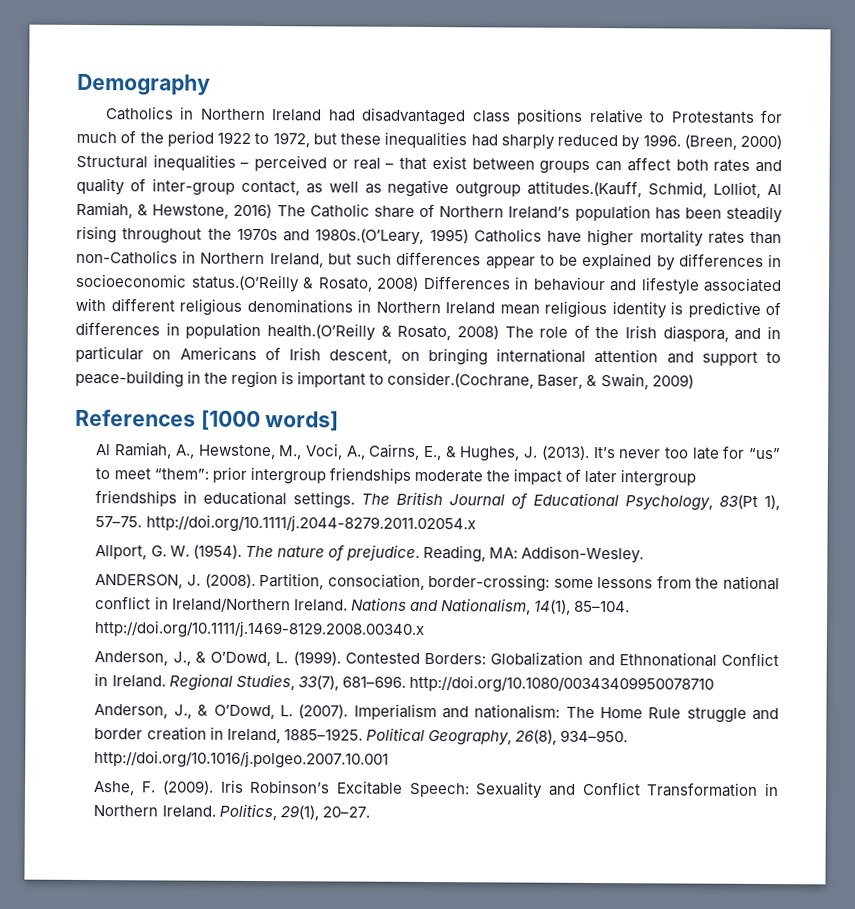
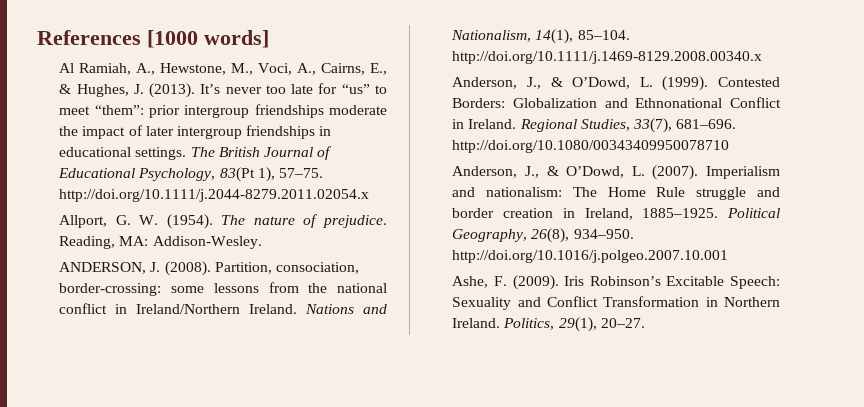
[77,73,211,96] [104,106,783,126] [76,130,782,151] [76,154,783,174] [76,177,782,198] [76,201,783,224] [76,225,782,247] [76,249,783,271] [75,273,782,295] [75,297,781,319] [75,321,781,342] [75,345,781,366] [75,369,694,390] Demography // Catholics in Northern Ireland had disadvantaged class positions relative to Protestants for much of the period 1922 to 1972, but these inequalities had sharply reduced by 1996. (Breen, 2000) Structural inequalities – perceived or real – that exist between groups can affect both rates and quality of inter-group contact, as well as negative outgroup attitudes.(Kauff, Schmid, Lolliot, Al Ramiah, & Hewstone, 2016) The Catholic share of Northern Ireland’s population has been steadily rising throughout the 1970s and 1980s.(O’Leary, 1995) Catholics have higher mortality rates than non-Catholics in Northern Ireland, but such differences appear to be explained by differences in socioeconomic status.(O’Reilly & Rosato, 2008) Differences in behaviour and lifestyle associated with different religious denominations in Northern Ireland mean religious identity is predictive of differences in population health.(O’Reilly & Rosato, 2008) The role of the Irish diaspora, and in particular on Americans of Irish descent, on bringing international attention and support to peace-building in the region is important to consider.(Cochrane, Baser, & Swain, 2009) // -> (37, 37) none

